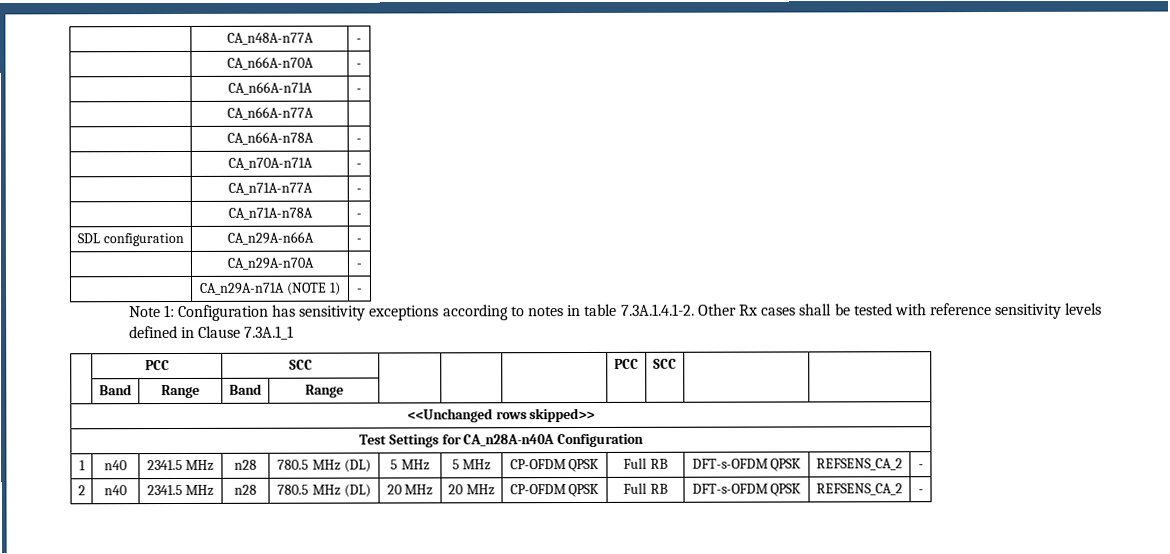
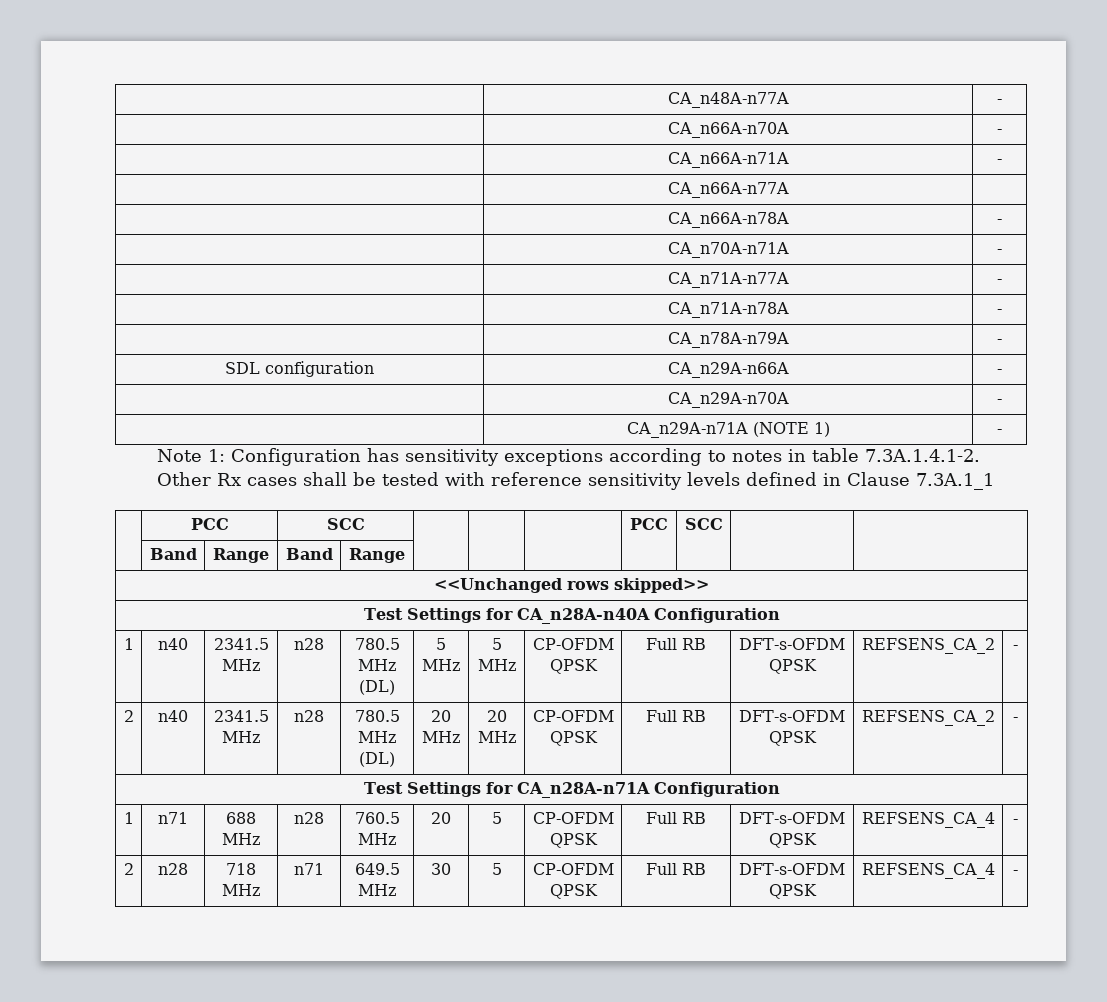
(362, 215) none -> [667,332,789,348] [997,339,1002,344] // | CA_n78A-n79A | -
(924, 491) none -> [363,782,780,798] [123,812,134,824] [158,812,188,824] [226,812,256,824] [222,833,260,845] [294,812,324,824] [354,812,400,824] [358,833,396,845] [431,812,452,824] [491,812,502,824] [532,812,614,824] [549,833,598,848] [646,812,706,824] [739,812,846,824] [768,833,817,848] [861,812,995,828] [1012,819,1018,824] [123,863,134,875] [158,863,188,875] [226,863,256,875] [222,884,260,896] [294,863,324,875] [354,863,400,875] [358,884,396,896] [431,863,452,875] [491,863,502,875] [532,863,614,875] [549,884,598,899] [646,863,706,875] [739,863,846,875] [768,884,817,899] [861,863,995,879] [1012,870,1018,875] // Test Settings for CA_n28A-n71A Configuration // 1 | n71 | 688 MHz | n28 | 760.5 MHz | 20 | 5 | CP-OFDM QPSK | Full RB | DFT-s-OFDM QPSK | REFSENS_CA_4 | - // 2 | n28 | 718 MHz | n71 | 649.5 MHz | 30 | 5 | CP-OFDM QPSK | Full RB | DFT-s-OFDM QPSK | REFSENS_CA_4 | -

